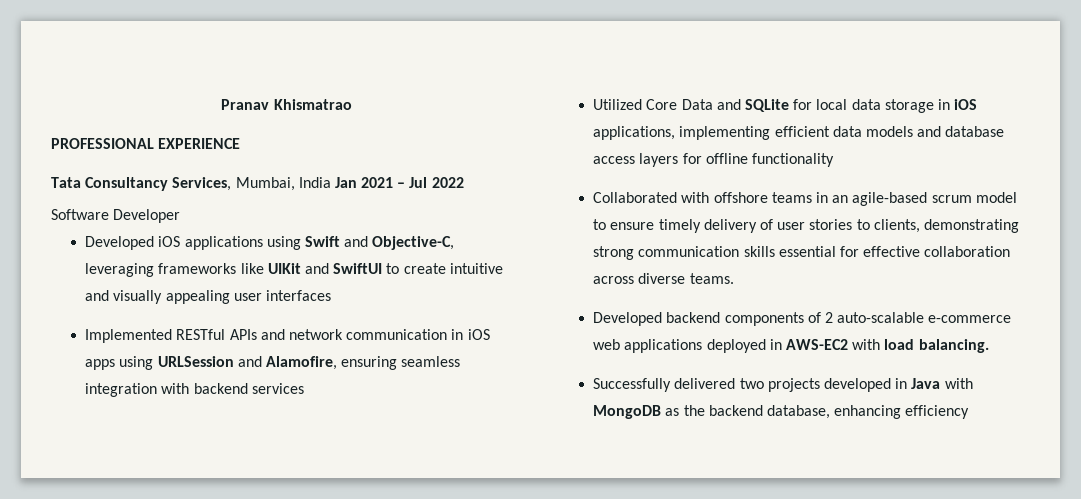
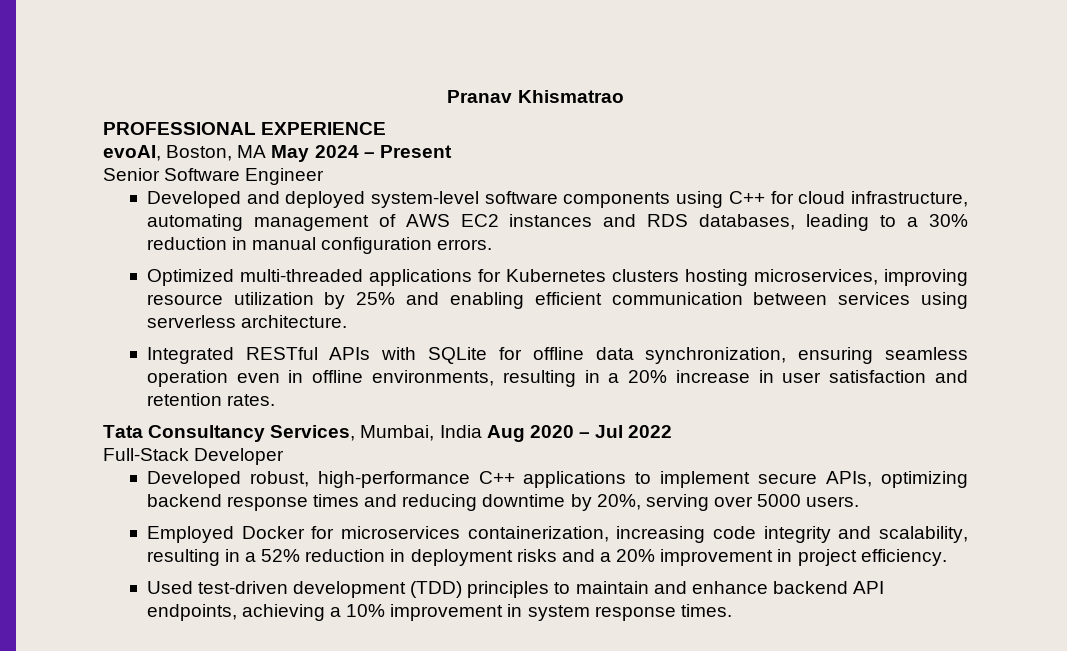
(241, 143) none -> [103,145,452,162] [103,168,325,185] [146,191,968,208] [146,214,968,231] [146,237,493,254] [146,269,968,286] [146,292,969,309] [146,315,347,328] [146,347,969,364] [146,370,968,387] [146,393,275,406] // evoAI, Boston, MA May 2024 – Present // Senior Software Engineer // Developed and deployed system-level software components using C++ for cloud infrastructure, automating management of AWS EC2 instances and RDS databases, leading to a 30% reduction in manual configuration errors. // Optimized multi-threaded applications for Kubernetes clusters hosting microservices, improving resource utilization by 25% and enabling efficient communication between services using serverless architecture. // Integrated RESTful APIs with SQLite for offline data synchronization, ensuring seamless operation even in offline environments, resulting in a 20% increase in user satisfaction and retention rates.
[334,177,394,188] Jan 2021 -> [486,425,574,442] Aug 2020
[51,209,109,220] Software -> [103,448,189,461] Full-Stack
[158,236,455,250] [85,263,503,277] [85,290,331,304] [85,329,490,343] [85,356,461,370] [85,383,304,397] [593,99,978,113] [593,126,1005,140] [593,153,834,167] [593,192,1017,206] [593,219,1019,233] [593,246,1011,260] [593,273,734,284] [593,312,1012,326] [593,339,989,353] [593,378,973,392] [593,405,970,419] iOS applications using Swift and Objective-C, leveraging frameworks like UIKit and SwiftUI to create intuitive and visually appealing user interfaces // Implemented RESTful APIs and network communication in iOS apps using URLSession and Alamofire, ensuring seamless integration with backend services // Utilized Core Data and SQLite for local data storage in iOS applications, implementing efficient data models and database access layers for offline functionality // Collaborated with offshore teams in an agile-based scrum model to ensure timely delivery of user stories to clients, demonstrating strong communication skills essential for effective collaboration across diverse teams. // Developed backend components of 2 auto-scalable e-commerce web applications deployed in AWS-EC2 with load balancing. // Successfully delivered two projects developed in Java with MongoDB as the backend database, enhancing efficiency -> [249,471,968,488] [146,494,860,511] [146,526,968,543] [146,549,947,566] [146,581,885,598] [146,604,732,621] robust, high-performance C++ applications to implement secure APIs, optimizing backend response times and reducing downtime by 20%, serving over 5000 users. // Employed Docker for microservices containerization, increasing code integrity and scalability, resulting in a 52% reduction in deployment risks and a 20% improvement in project efficiency. // Used test-driven development (TDD) principles to maintain and enhance backend API endpoints, achieving a 10% improvement in system response times.

